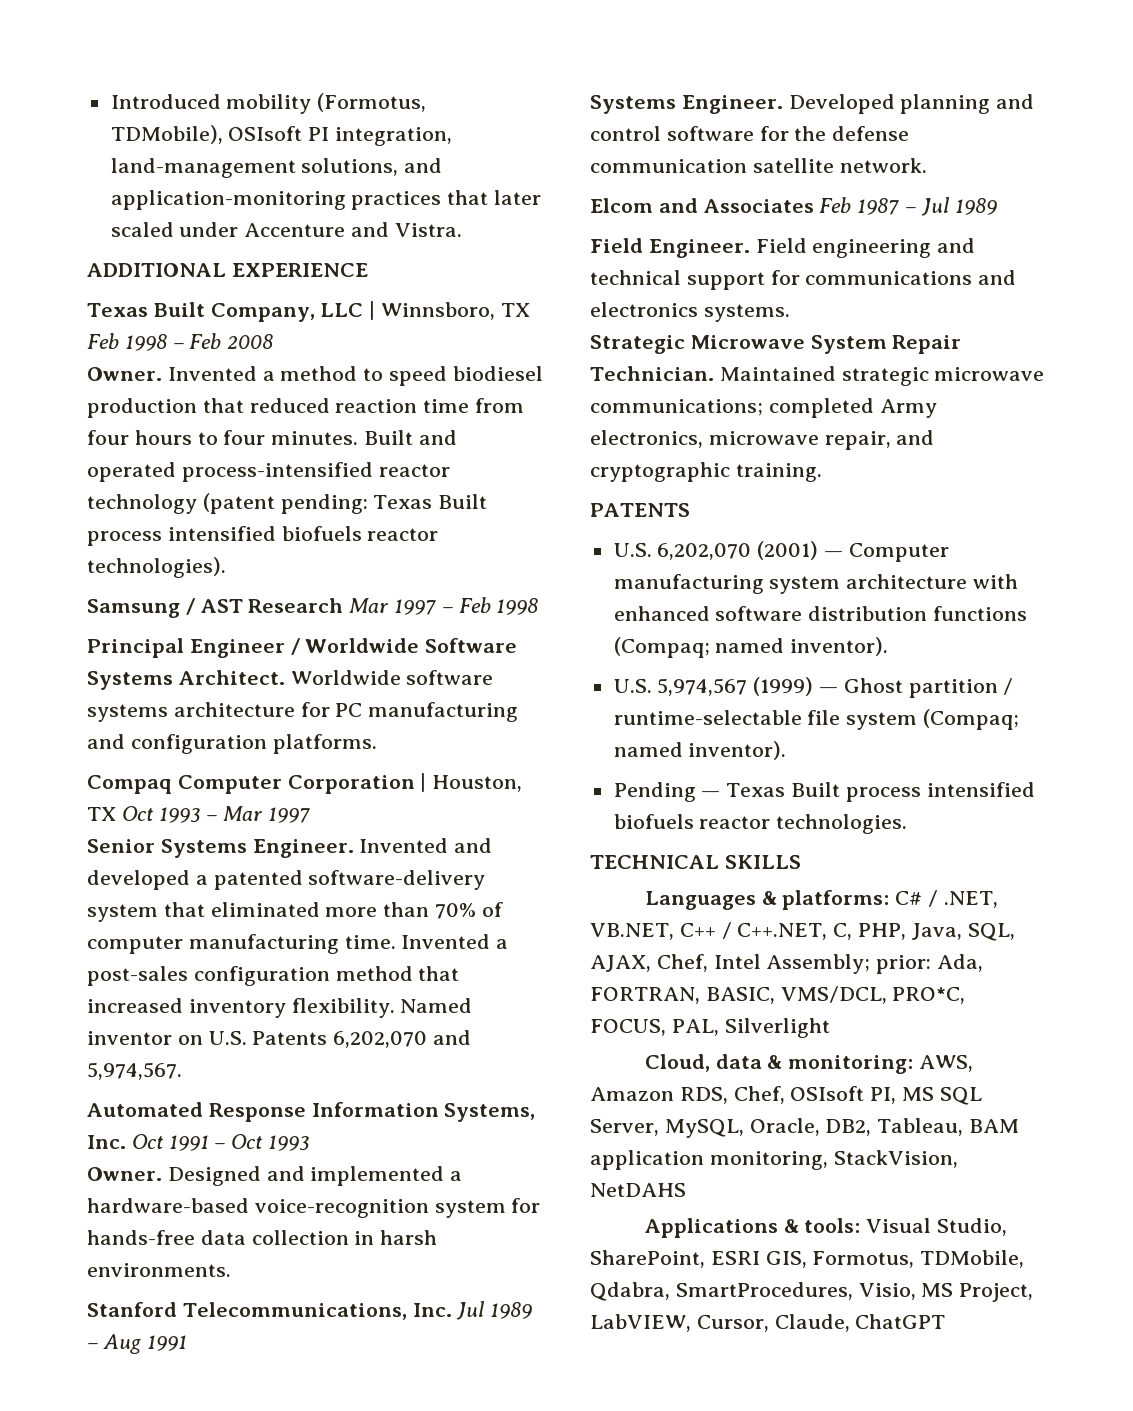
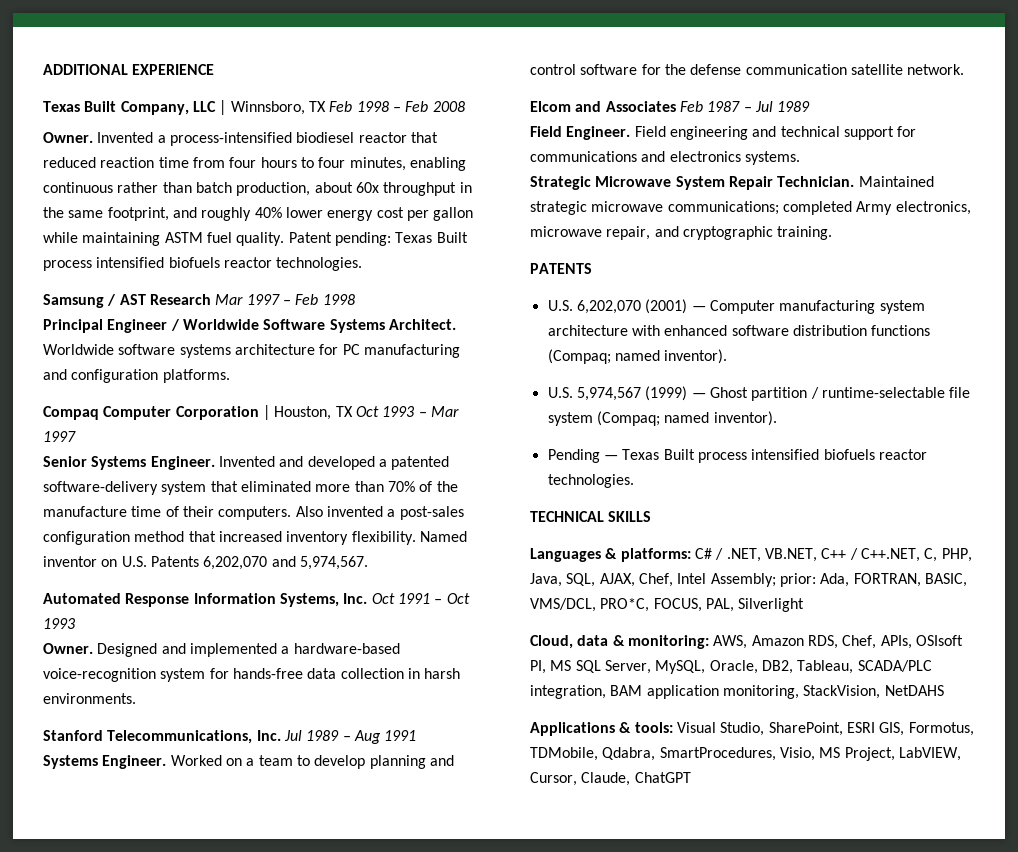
[110,93,427,114] [110,125,453,146] [110,158,443,178] [110,190,542,210] [110,222,462,237] Introduced mobility (Formotus, TDMobile), OSIsoft PI integration, land-management solutions, and application-monitoring practices that later scaled under Accenture and Vistra. // -> (43, 69) none
[280,366,543,386] [87,398,197,418] method to speed biodiesel production -> [169,132,407,146] process-intensified biodiesel reactor
[271,430,457,445] [87,462,450,482] [87,493,275,514] minutes. Built and operated process-intensified reactor technology (patent -> [349,157,466,171] [43,182,472,196] [43,207,474,221] [43,232,332,246] minutes, enabling continuous rather than batch production, about 60x throughput in the same footprint, and roughly 40% lower energy cost per gallon while maintaining ASTM fuel quality. Patent
[87,557,226,578] technologies). -> [276,257,363,271] technologies.
[87,934,491,954] computer manufacturing time. Invented -> [436,481,458,492] [43,506,383,520] the manufacture time of their computers. Also invented
[788,94,895,114] Developed -> [170,755,366,769] Worked on a team to develop
(785, 1095) none -> [880,635,912,649] APIs,
(964, 1127) none -> [857,660,932,672] [530,685,606,699] SCADA/PLC integration,

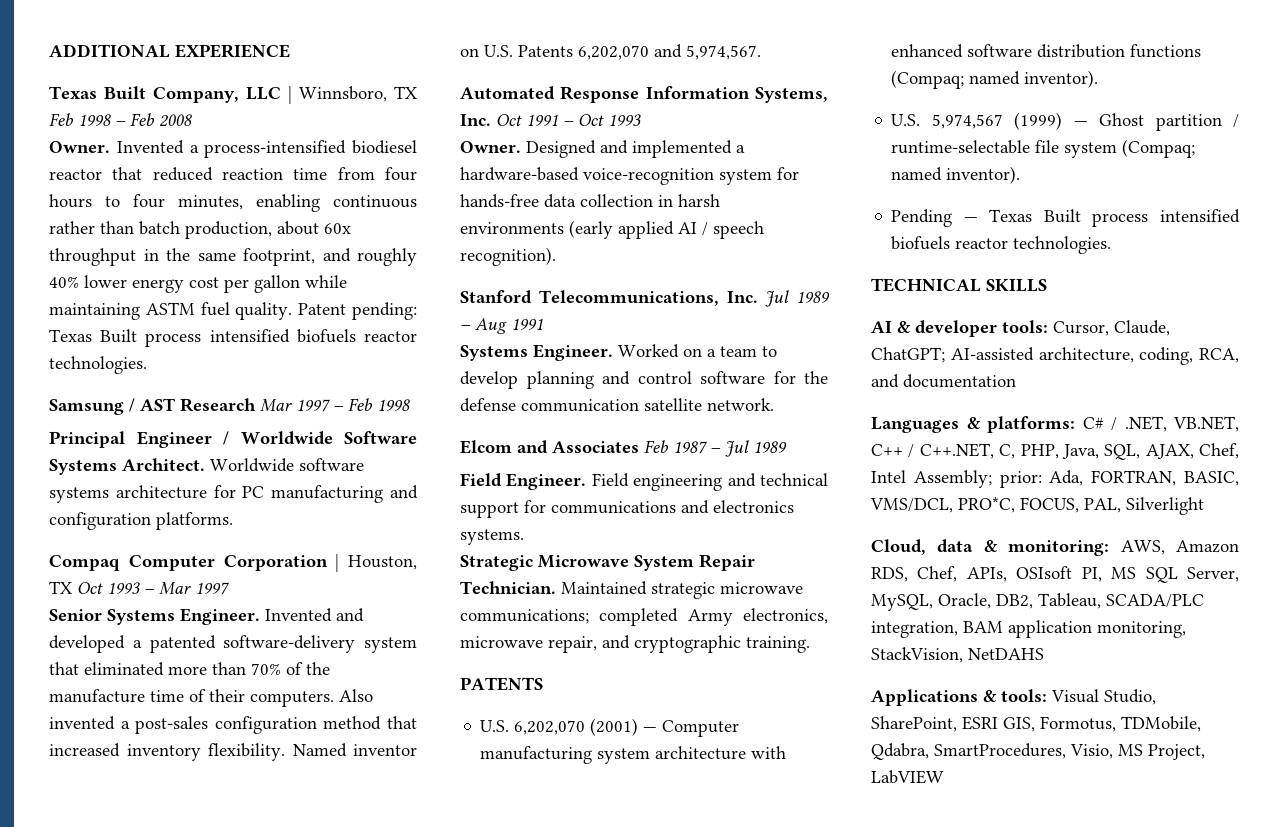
[43,693,136,704] environments. -> [460,220,764,239] [460,247,556,266] environments (early applied AI / speech recognition).
(652, 516) none -> [871,320,1170,337] [871,347,1239,365] [871,374,1016,388] // AI & developer tools: Cursor, Claude, ChatGPT; AI-assisted architecture, coding, RCA, and documentation
[898,747,961,761] [530,772,691,786] LabVIEW, Cursor, Claude, ChatGPT -> [871,770,944,784] LabVIEW

